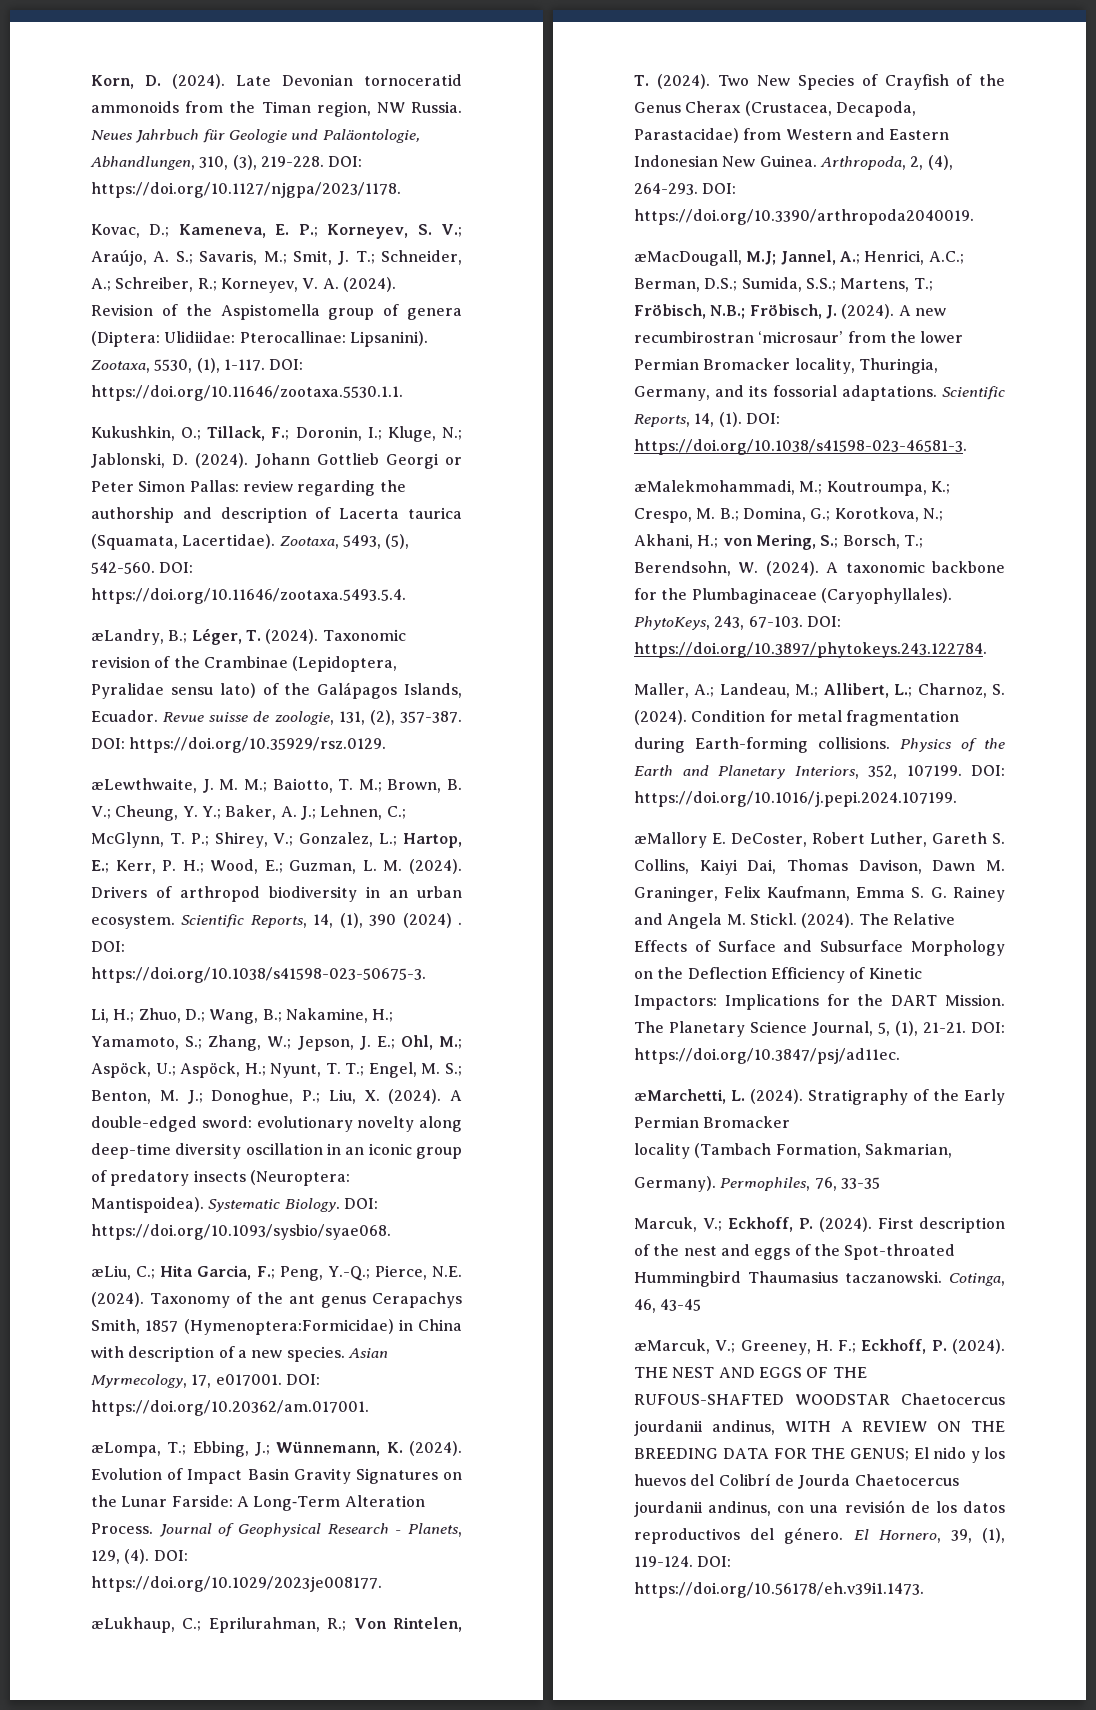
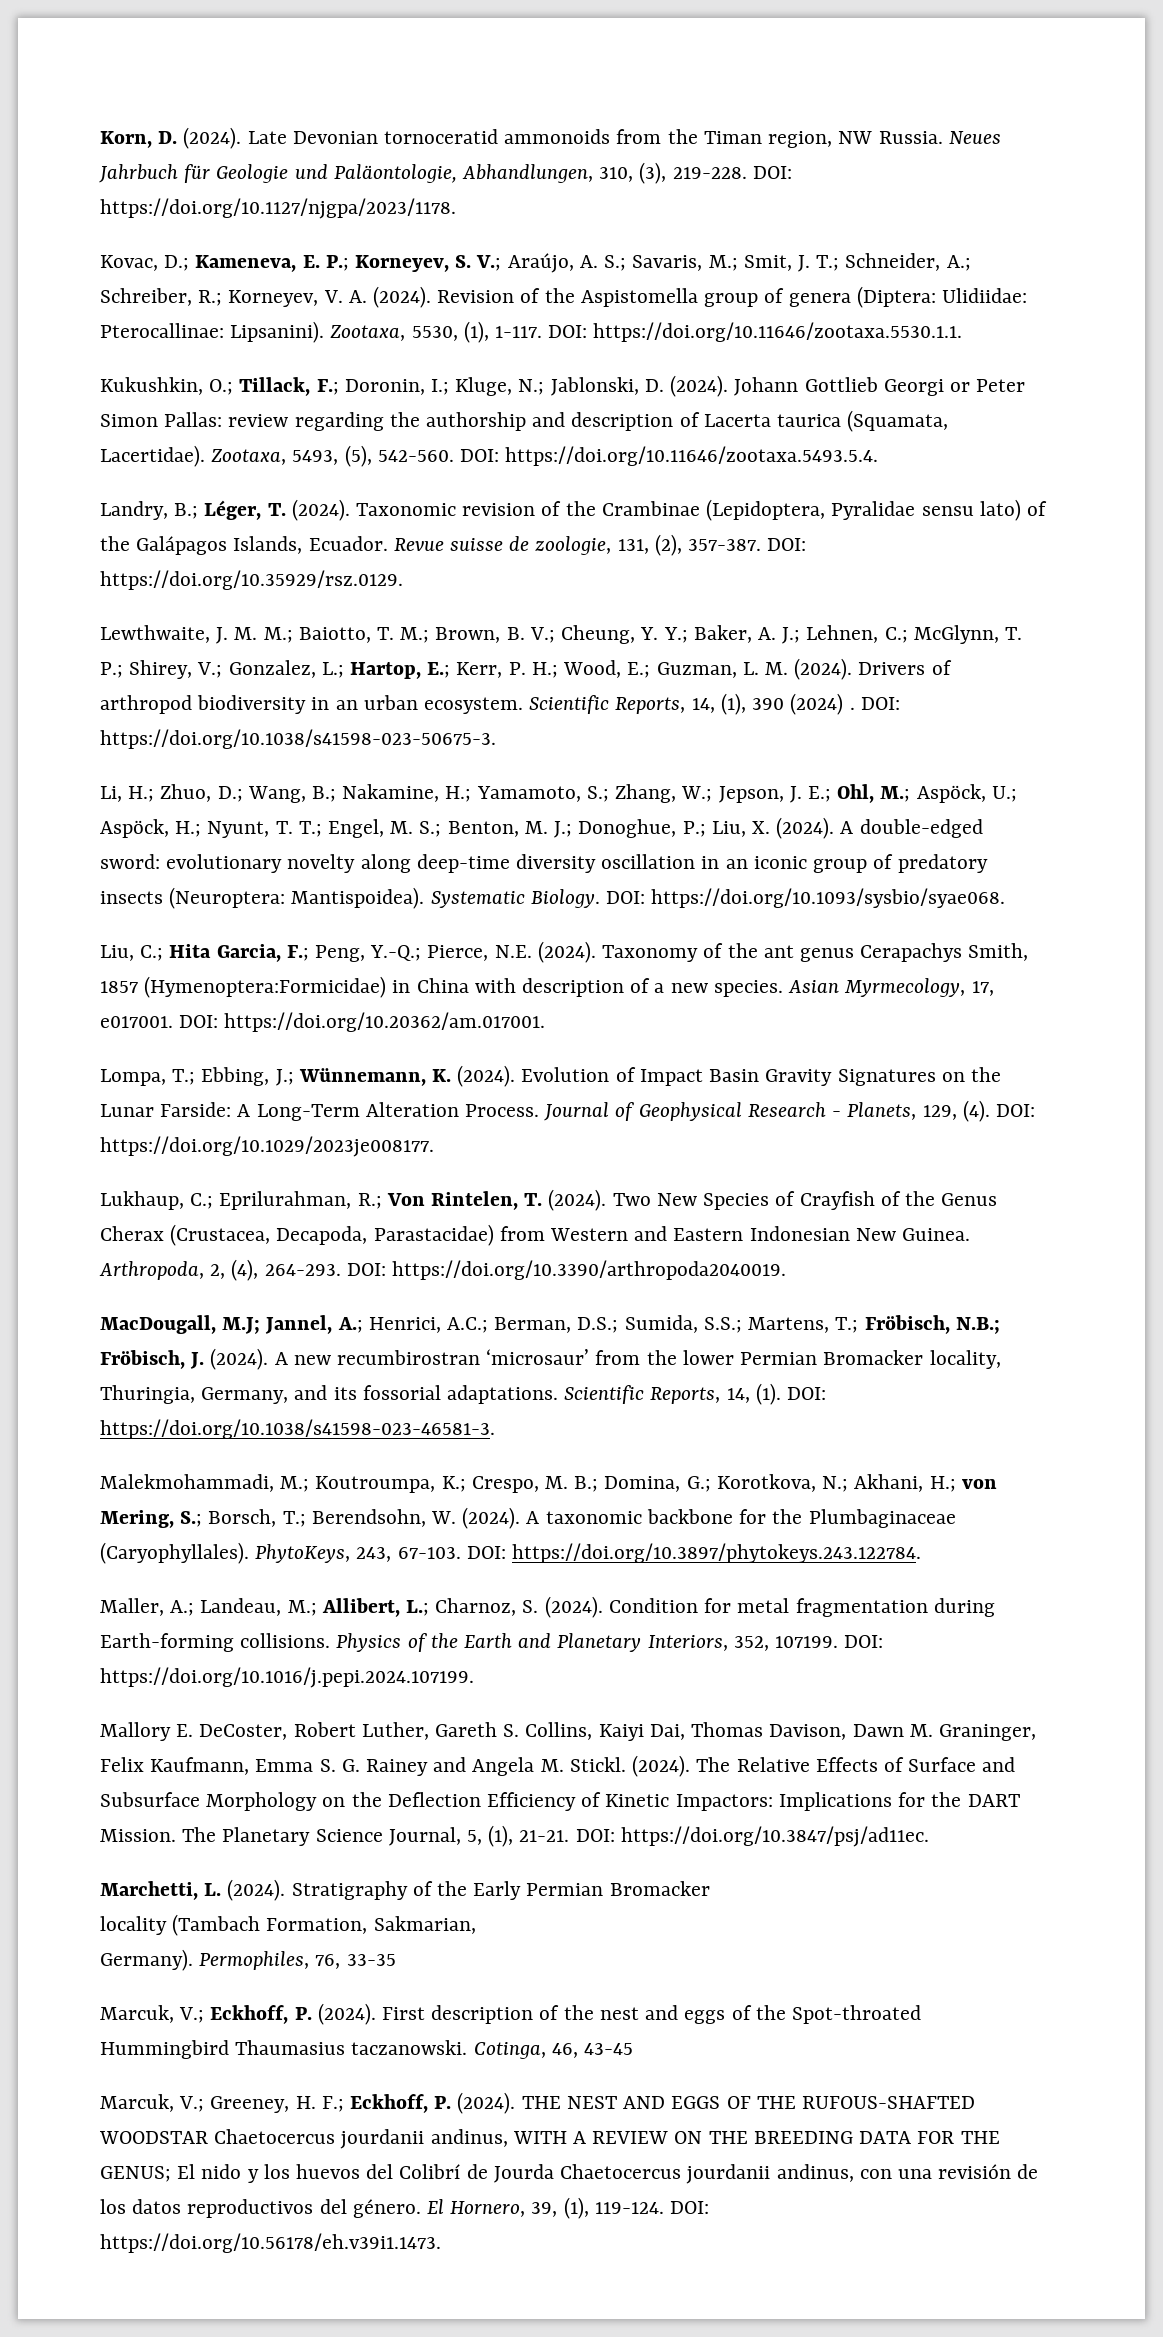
[91,629,164,645] æLandry, -> [100,501,168,520] Landry,
[91,778,197,793] æLewthwaite, -> [100,625,210,643] Lewthwaite,
[91,1265,131,1280] æLiu, -> [100,945,134,961] Liu,
[91,1442,161,1457] æLompa, -> [100,1069,166,1086] Lompa,
[91,1617,175,1633] æLukhaup, -> [100,1191,184,1210] Lukhaup,
[634,250,742,266] æMacDougall, -> [100,1315,216,1334] MacDougall,
[634,480,795,495] æMalekmohammadi, -> [100,1474,274,1492] Malekmohammadi,
[634,832,707,848] æMallory -> [100,1722,171,1741] Mallory
[634,1089,726,1104] æMarchetti, -> [100,1881,198,1900] Marchetti,
[634,1339,710,1354] æMarcuk, -> [100,2094,174,2112] Marcuk,

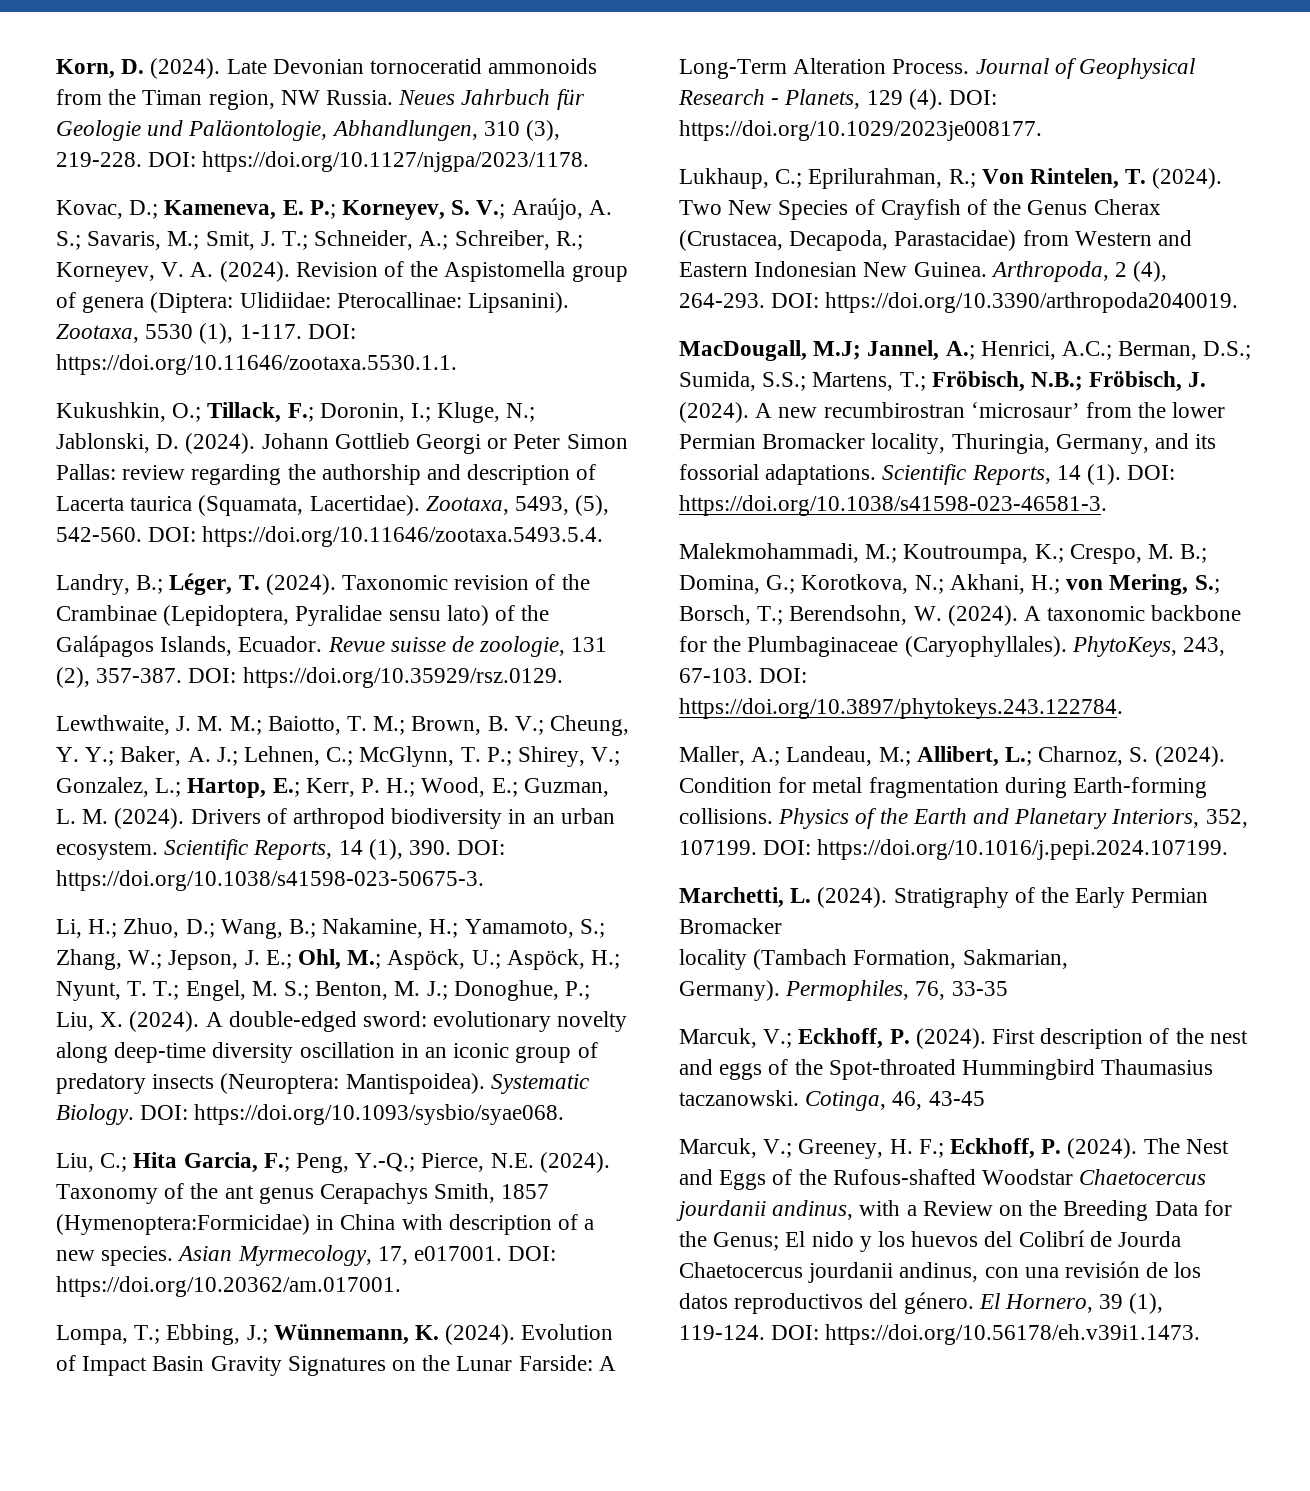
[599,167,634,182] 310, -> [483,121,520,136] 310
[411,326,458,341] 5530, -> [145,324,194,339] 5530
[617,539,649,554] 131, -> [571,637,608,652] 131
[691,693,855,715] 14, (1), 390 (2024) . -> [338,839,452,860] 14 (1), 390.
[922,1105,957,1120] 129, -> [866,90,903,105] 129
[210,1264,226,1279] 2, -> [1115,262,1128,277] 2
[726,1388,750,1403] 14, -> [1056,465,1081,480] 14
[100,1722,1036,1741] [100,1755,1016,1777] [100,1792,1020,1811] [100,1825,929,1847] // Mallory E. DeCoster, Robert Luther, Gareth S. Collins, Kaiyi Dai, Thomas Davison, Dawn M. Graninger, Felix Kaufmann, Emma S. G. Rainey and Angela M. Stickl. (2024). The Relative Effects of Surface and Subsurface Morphology on the Deflection Efficiency of Kinetic Impactors: Implications for the DART Mission. The Planetary Science Journal, 5, (1), 21-21. DOI: https://doi.org/10.3847/psj/ad11ec. -> (1229, 849) none
[521,2096,975,2109] [99,2129,1000,2149] [100,2166,171,2182] THE NEST AND EGGS OF THE RUFOUS-SHAFTED WOODSTAR Chaetocercus jourdanii andinus, WITH A REVIEW ON THE BREEDING DATA FOR THE GENUS; -> [1143,1138,1229,1154] [679,1169,1207,1190] [676,1200,1232,1221] [679,1231,780,1251] The Nest and Eggs of the Rufous-shafted Woodstar Chaetocercus jourdanii andinus, with a Review on the Breeding Data for the Genus;
[531,2202,558,2217] 39, -> [1099,1294,1124,1309] 39

